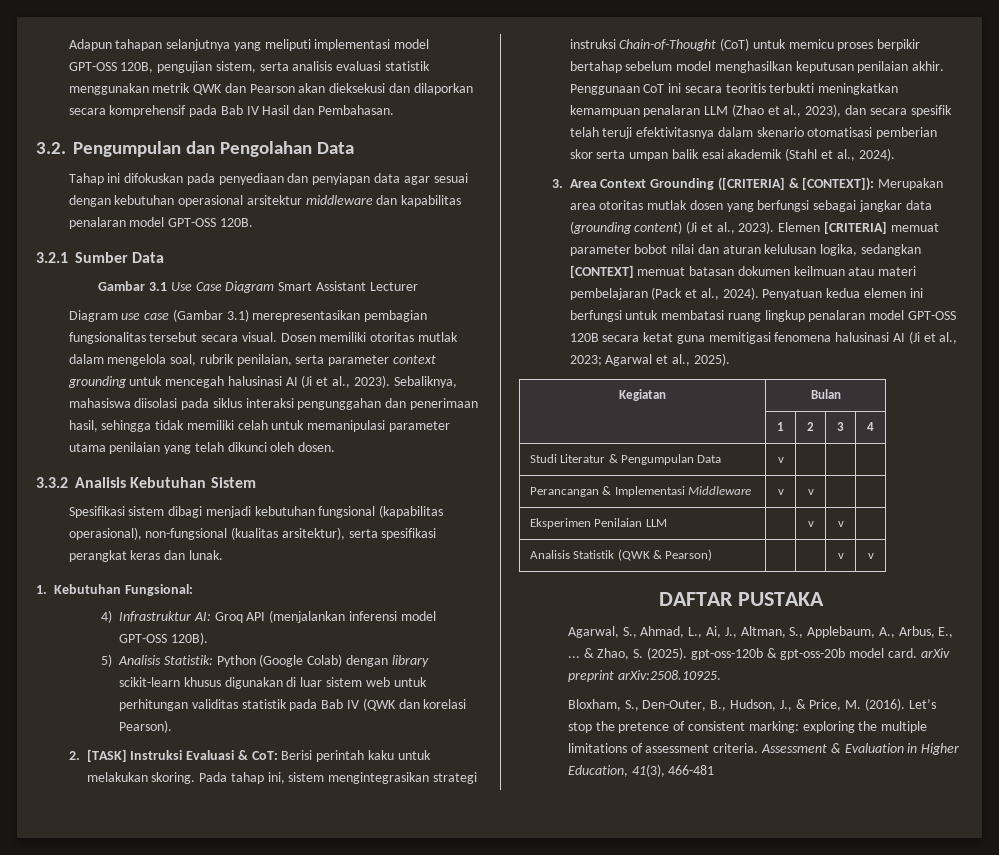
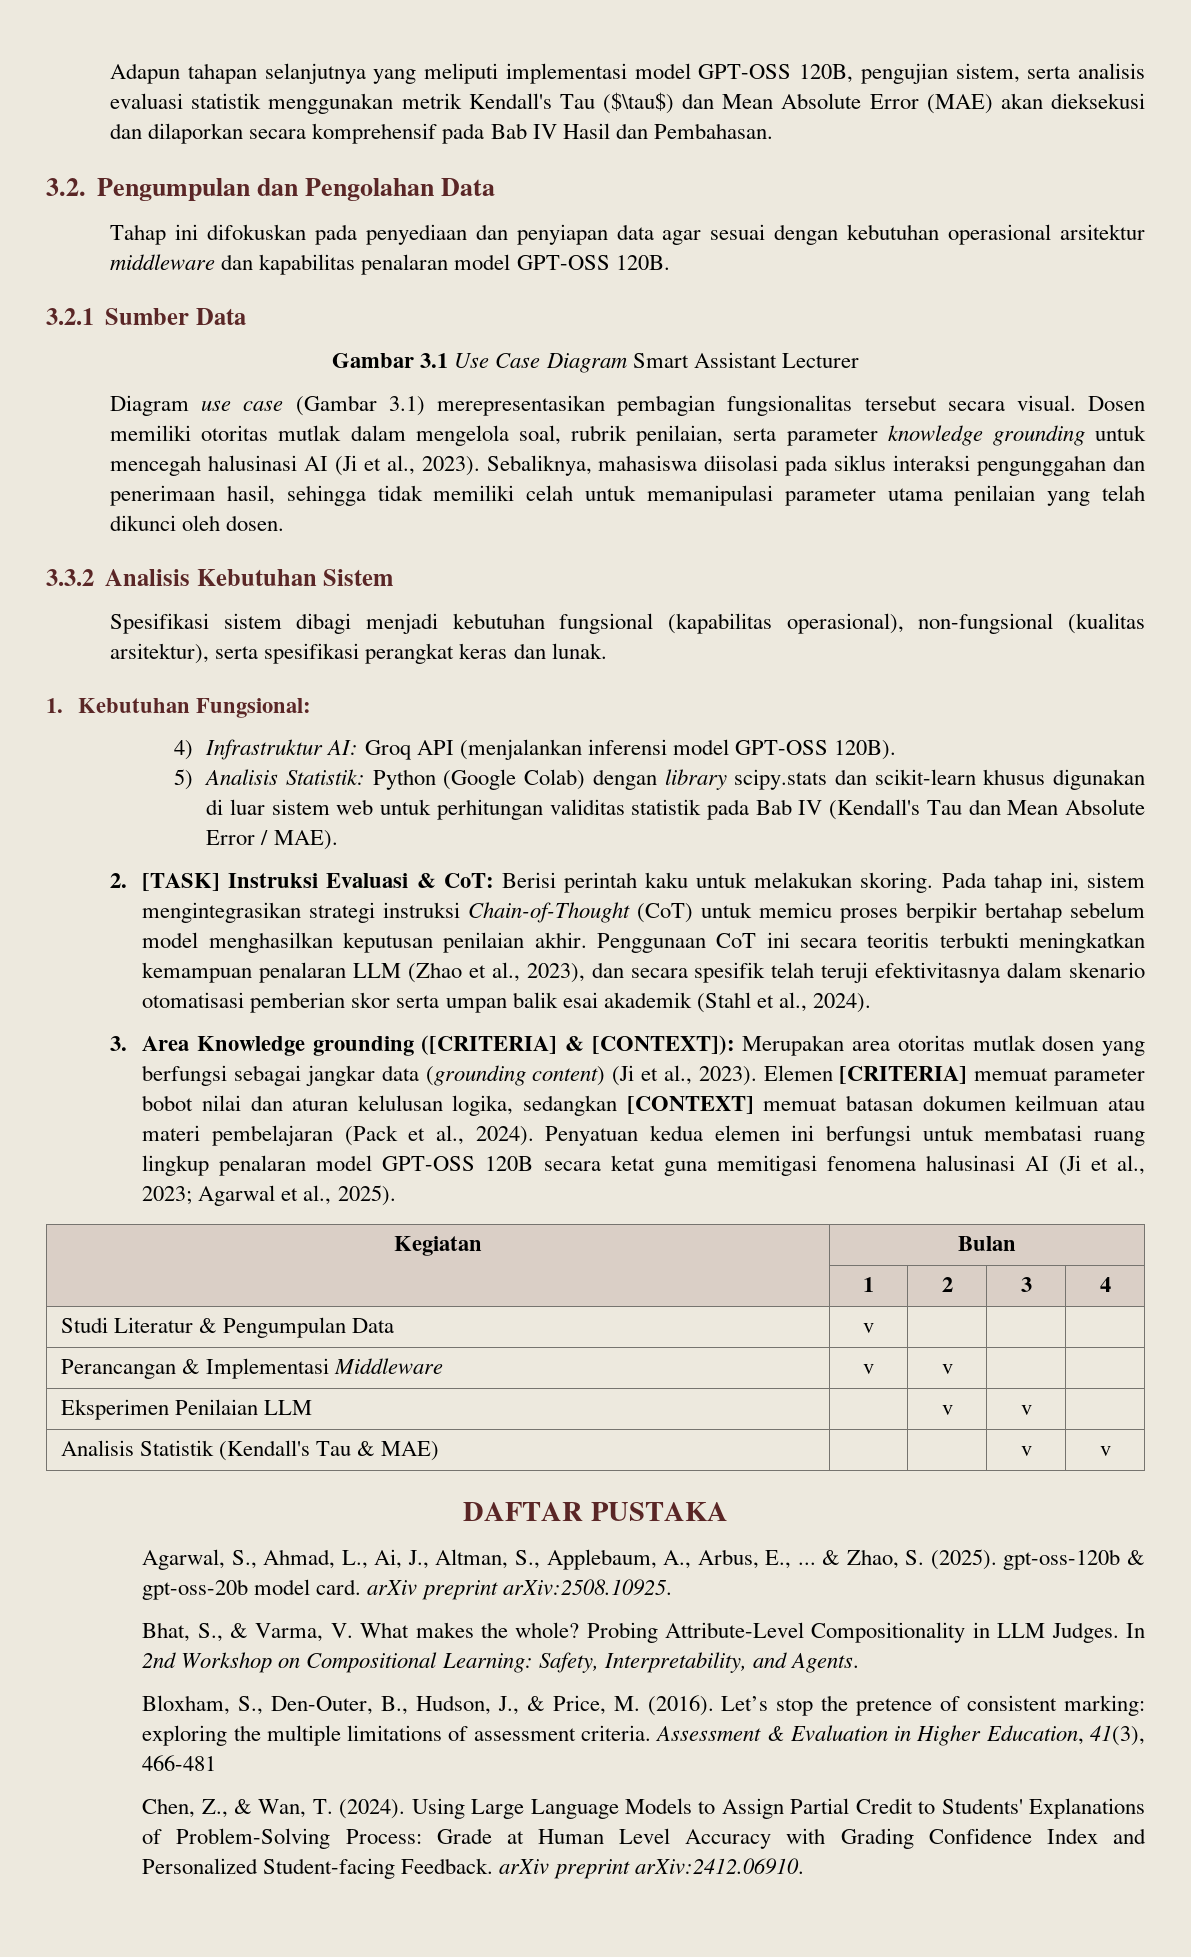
[193,83,295,95] QWK dan Pearson -> [468,92,993,114] Kendall's Tau ($\tau$) dan Mean Absolute Error (MAE)
[393,355,437,364] context -> [887,425,983,446] knowledge
(429, 661) none -> [734,769,867,790] scipy.stats dan
[362,698,467,711] [119,720,173,733] (QWK dan korelasi Pearson). -> [829,799,1145,820] [206,830,338,850] (Kendall's Tau dan Mean Absolute Error / MAE).
[600,178,715,190] Context Grounding -> [196,1036,414,1056] Knowledge grounding
[617,549,713,561] (QWK & Pearson) -> [219,1440,440,1461] (Kendall's Tau & MAE)
(721, 675) none -> [142,1622,1145,1643] [142,1652,859,1673] // Bhat, S., & Varma, V. What makes the whole? Probing Attribute-Level Compositionality in LLM Judges. In 2nd Workshop on Compositional Learning: Safety, Interpretability, and Agents.
(715, 770) none -> [142,1798,1145,1819] [142,1828,1146,1849] [142,1858,804,1879] // Chen, Z., & Wan, T. (2024). Using Large Language Models to Assign Partial Credit to Students' Explanations of Problem-Solving Process: Grade at Human Level Accuracy with Grading Confidence Index and Personalized Student-facing Feedback. arXiv preprint arXiv:2412.06910.

